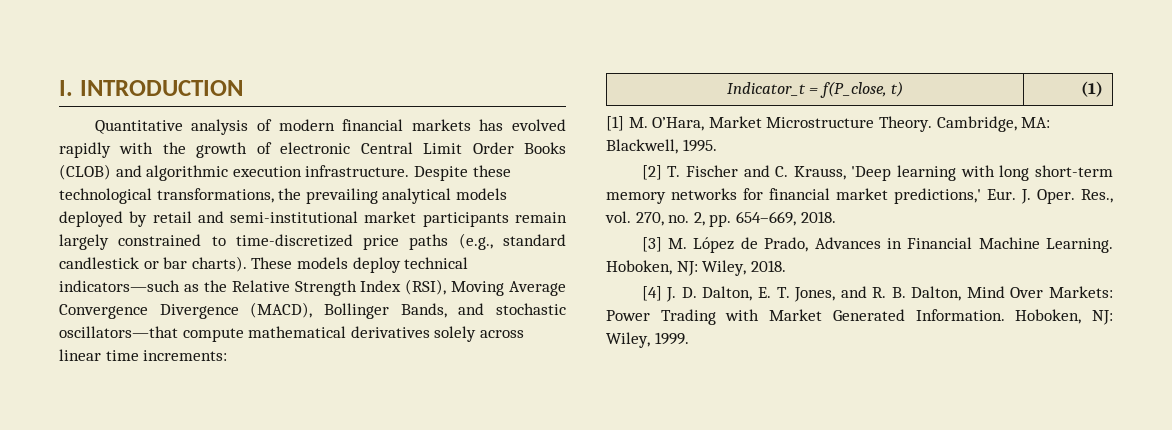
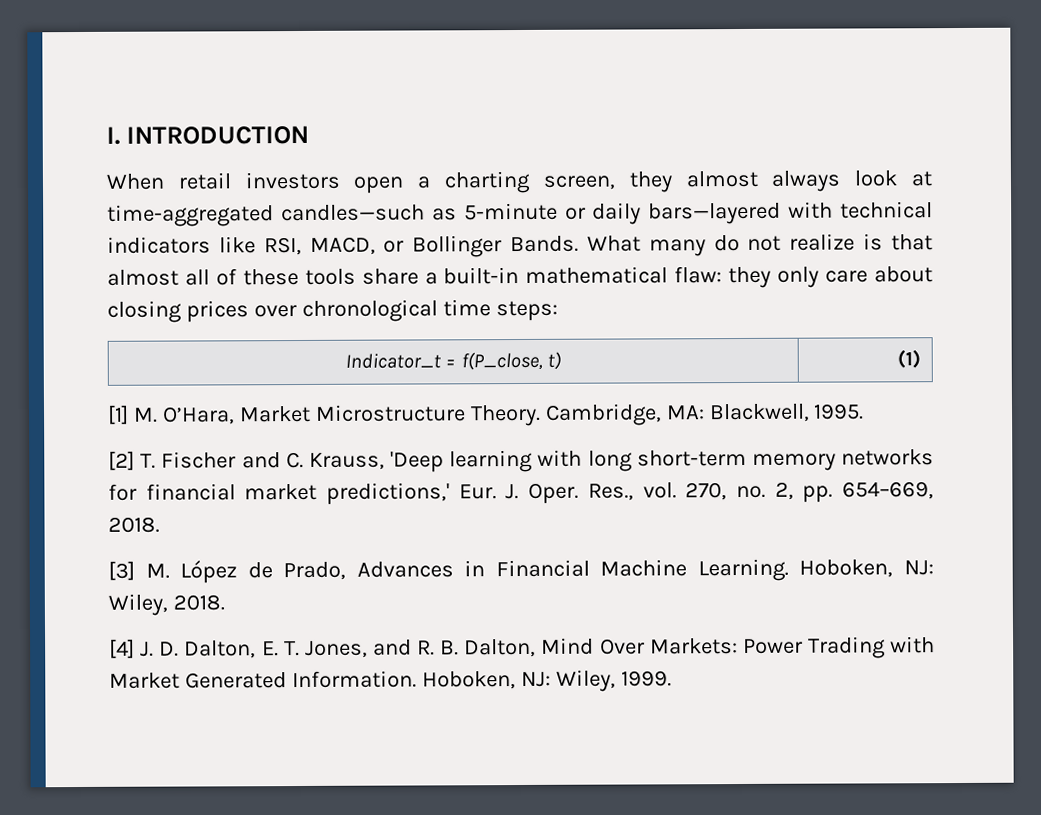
[94,119,566,135] [59,142,566,158] [59,164,511,181] [59,188,507,204] [59,211,567,227] [59,233,566,250] [59,256,469,273] [59,279,566,296] [59,302,566,319] [59,326,524,342] [59,349,228,361] Quantitative analysis of modern financial markets has evolved rapidly with the growth of electronic Central Limit Order Books (CLOB) and algorithmic execution infrastructure. Despite these technological transformations, the prevailing analytical models deployed by retail and semi-institutional market participants remain largely constrained to time-discretized price paths (e.g., standard candlestick or bar charts). These models deploy technical indicators—such as the Relative Strength Index (RSI), Moving Average Convergence Divergence (MACD), Bollinger Bands, and stochastic oscillators—that compute mathematical derivatives solely across linear time increments: -> [106,170,933,194] [107,201,933,227] [107,233,933,258] [107,266,933,289] [107,299,558,323] When retail investors open a charting screen, they almost always look at time-aggregated candles—such as 5-minute or daily bars—layered with technical indicators like RSI, MACD, or Bollinger Bands. What many do not realize is that almost all of these tools share a built-in mathematical flaw: they only care about closing prices over chronological time steps:

